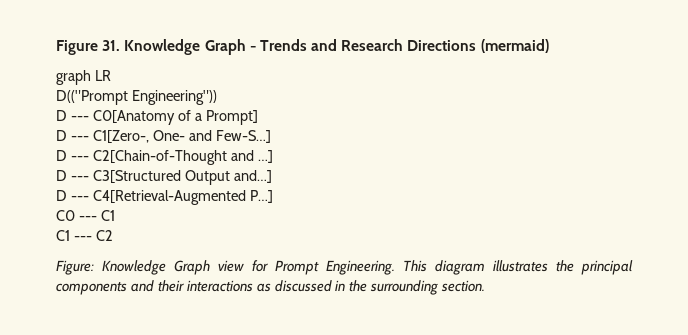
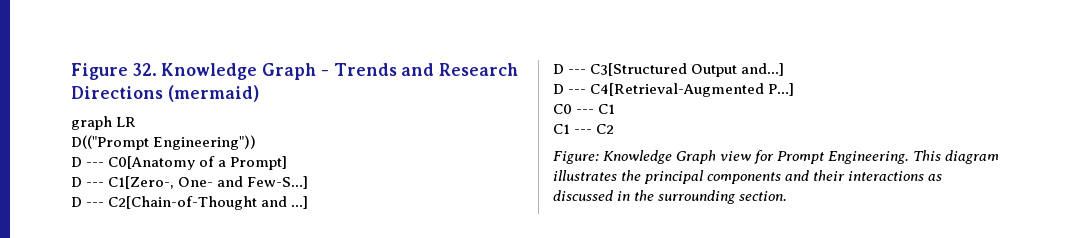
[102,40,121,51] 31. -> [132,63,157,76] 32.

